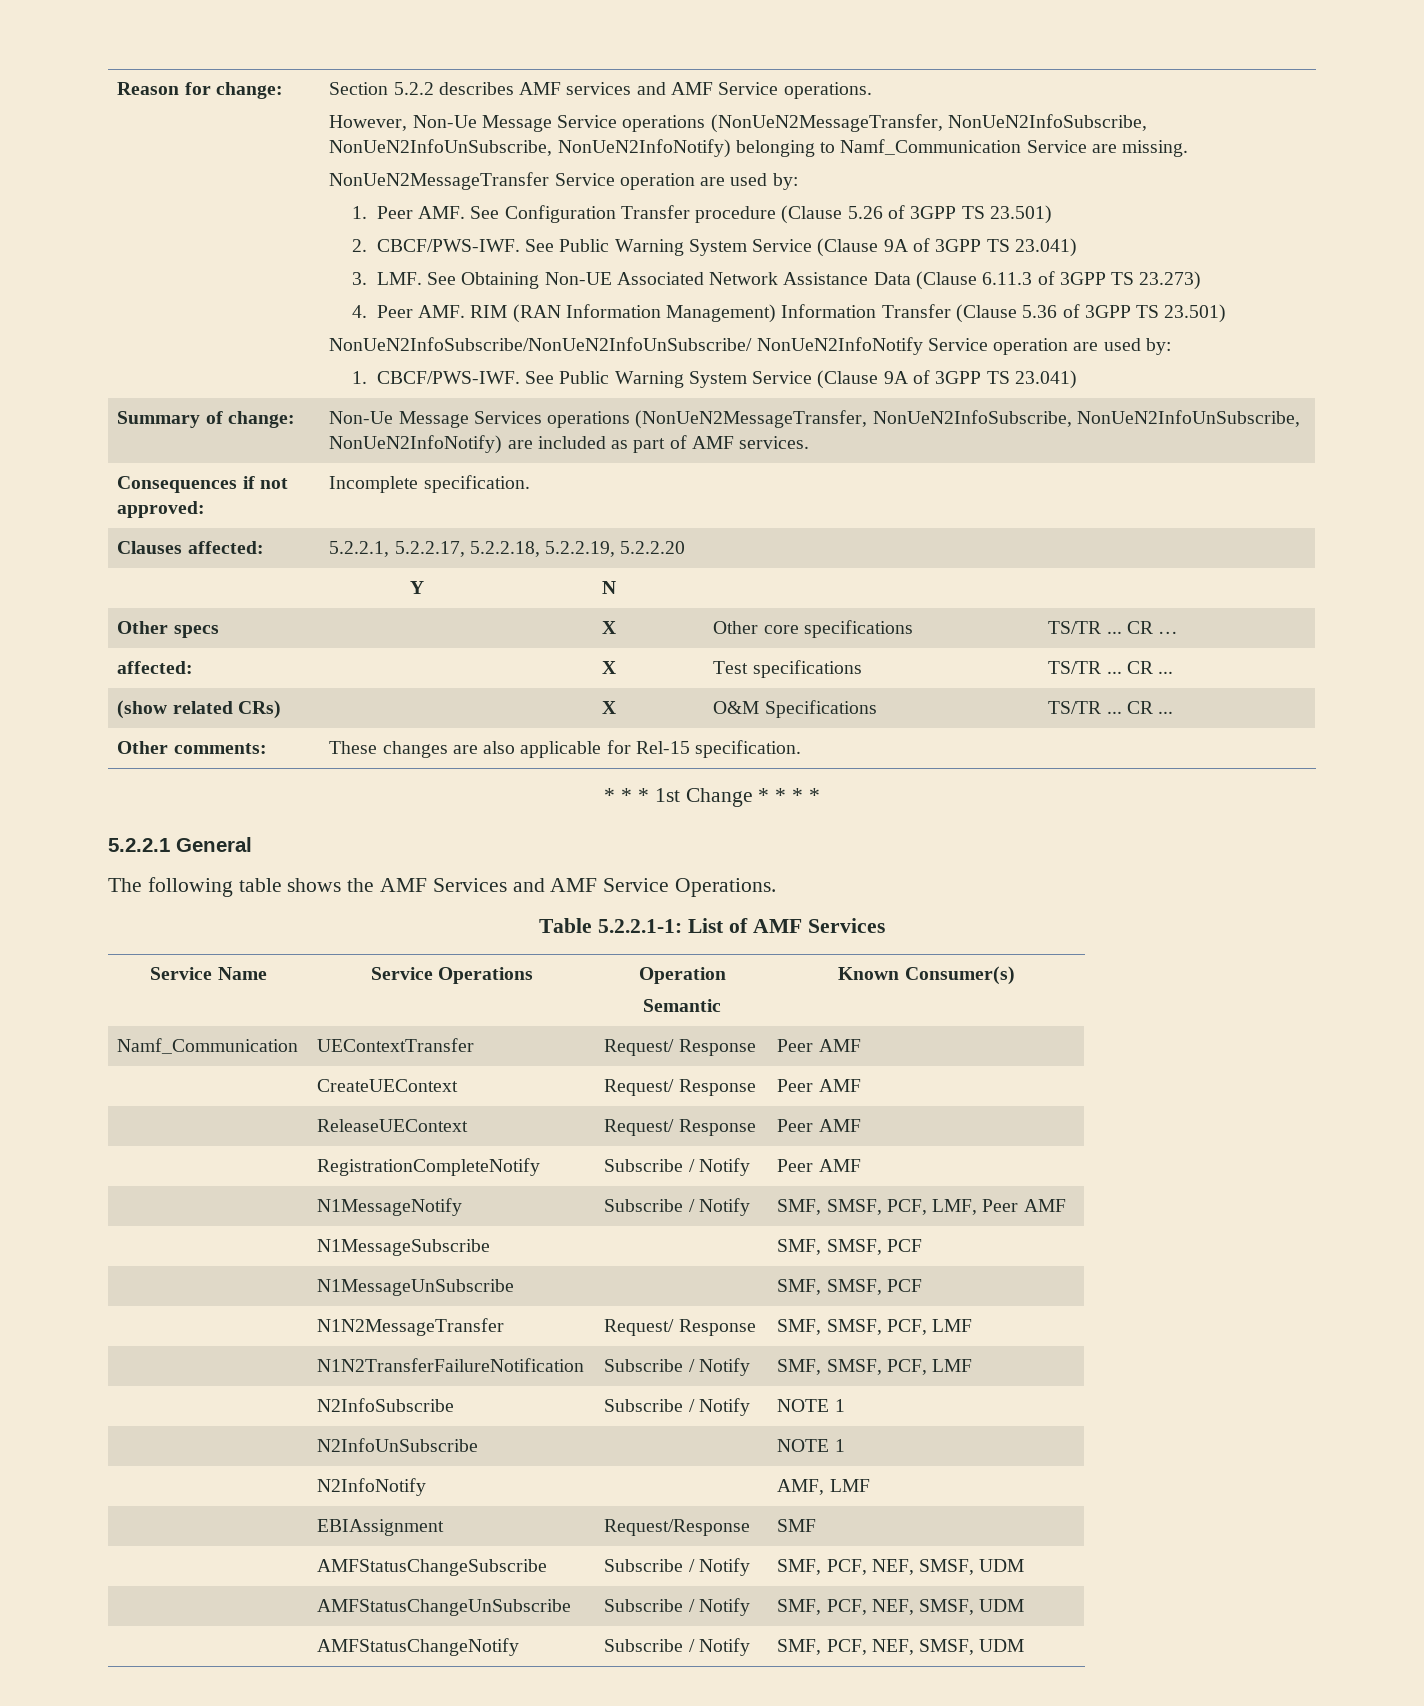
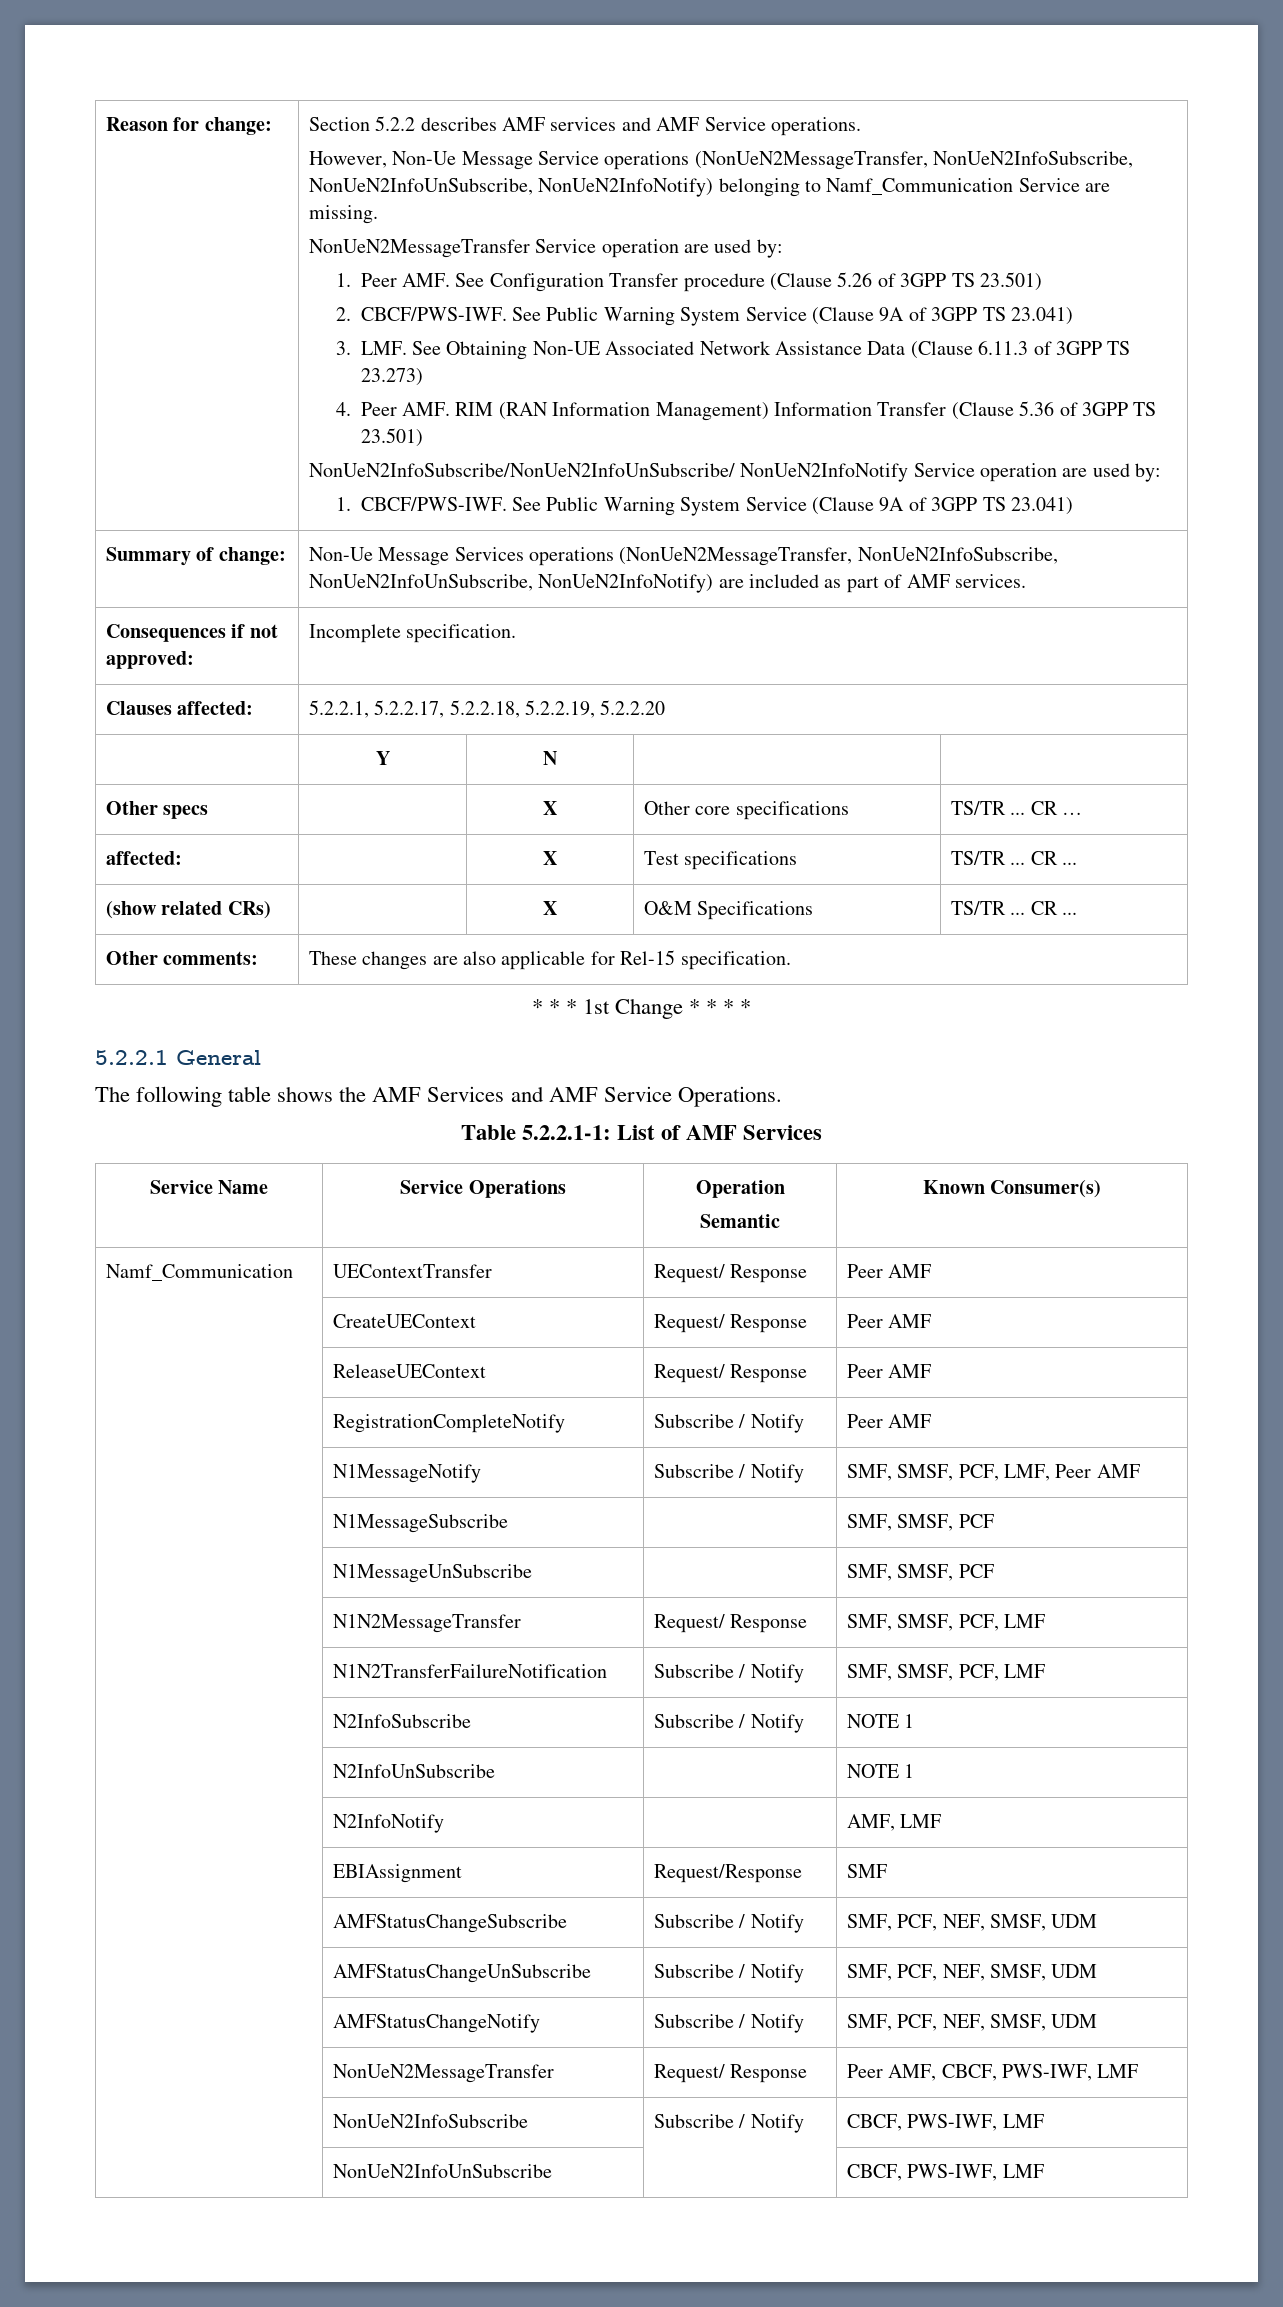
(1025, 1645) none -> [332,2064,554,2083] [653,2064,808,2083] [846,2064,1139,2081] [332,2114,528,2128] [653,2114,804,2133] [846,2114,1044,2131] [332,2164,552,2178] [846,2164,1044,2181] // | NonUeN2MessageTransfer | Request/ Response | Peer AMF, CBCF, PWS-IWF, LMF // | NonUeN2InfoSubscribe | Subscribe / Notify | CBCF, PWS-IWF, LMF // | NonUeN2InfoUnSubscribe | | CBCF, PWS-IWF, LMF

